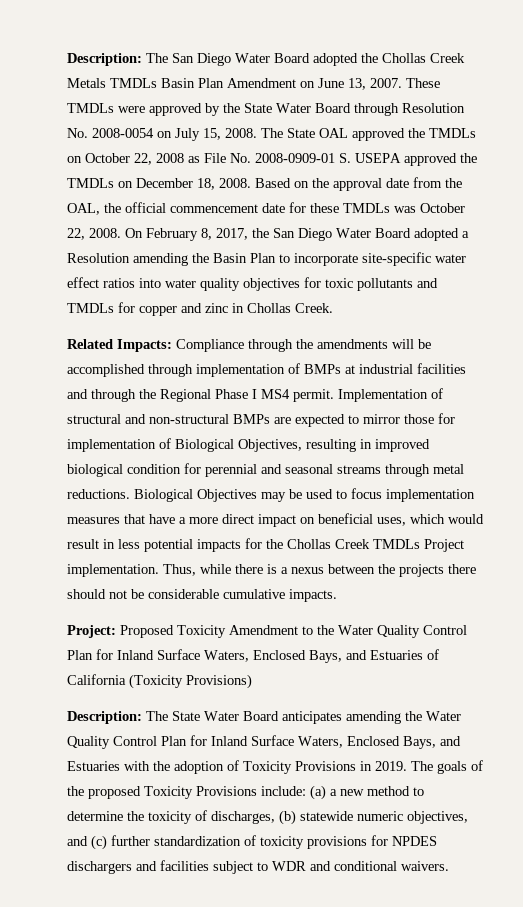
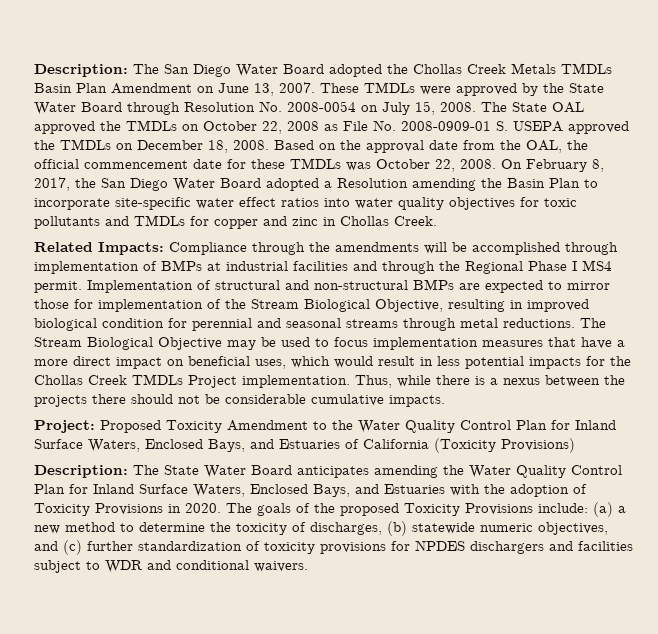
[175,439,302,452] Biological Objectives, -> [225,299,443,312] the Stream Biological Objective,
[134,489,257,502] Biological Objectives -> [580,318,606,328] [34,337,222,350] The Stream Biological Objective
[375,761,407,771] 2019. -> [185,503,221,513] 2020.

